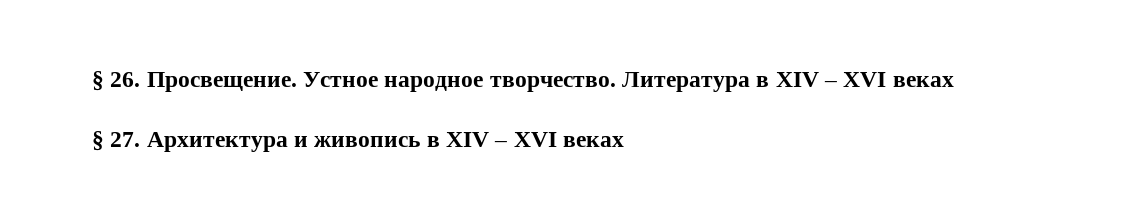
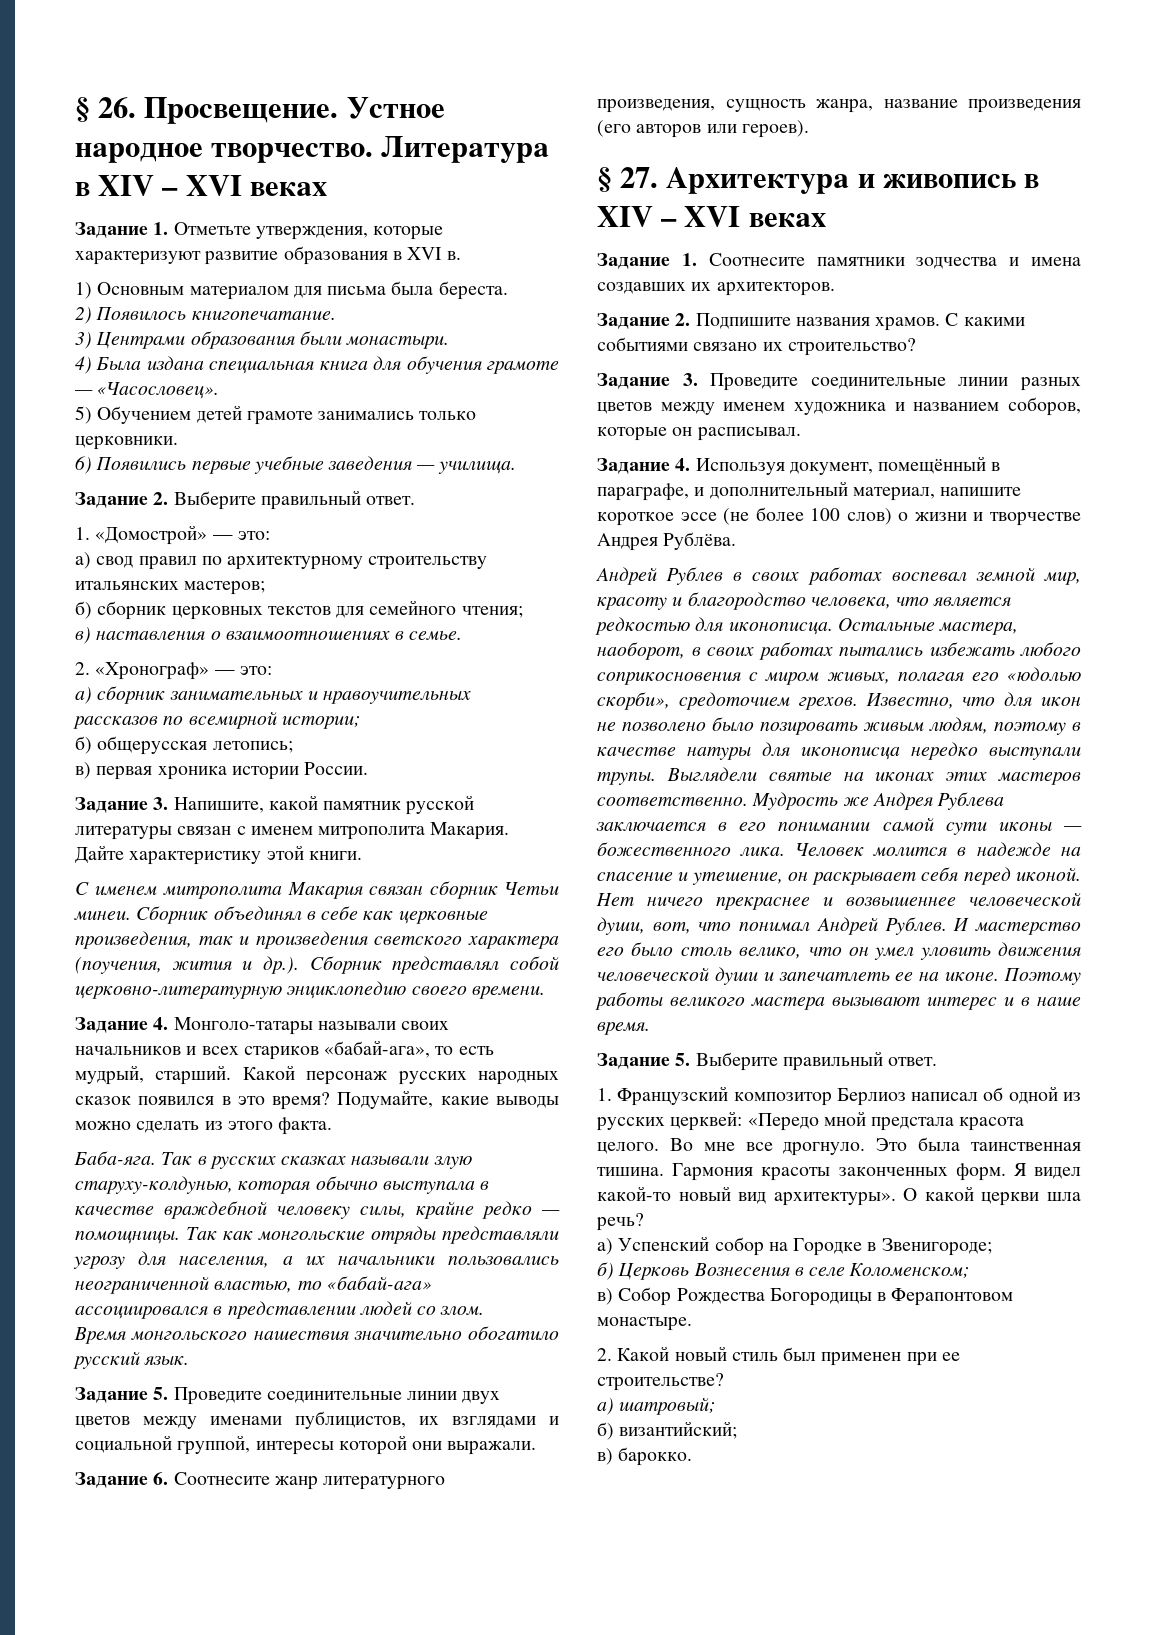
(954, 81) none -> [75,222,444,240] [75,246,462,265] [75,281,508,300] [75,307,336,324] [75,331,450,349] [75,356,559,374] [74,382,220,399] [75,405,477,425] [75,436,178,450] [75,456,516,474] [75,490,416,510] [75,525,270,545] [75,552,488,570] [75,581,266,595] [75,600,523,620] [75,627,463,644] [75,662,272,680] [75,686,472,704] [73,712,361,729] [75,736,293,755] [75,762,369,780] [75,795,475,815] [75,822,510,840] [75,845,362,865] [75,881,559,899] [74,906,488,924] [75,931,559,949] [75,956,559,974] [75,981,545,999] [75,1017,450,1035] [75,1040,494,1060] [75,1065,559,1085] [75,1090,559,1110] [75,1117,333,1135] [74,1151,472,1169] [75,1176,490,1194] [75,1201,560,1219] [75,1226,559,1244] [73,1251,559,1269] [75,1276,432,1294] [75,1301,485,1319] [74,1326,559,1344] [73,1352,190,1369] [75,1387,501,1405] [75,1411,559,1429] [75,1435,537,1455] [75,1472,446,1490] [597,99,1081,113] [597,120,809,138] // Задание 1. Отметьте утверждения, которые характеризуют развитие образования в XVI в. // 1) Основным материалом для письма была береста. // 2) Появилось книгопечатание. // 3) Центрами образования были монастыри. // 4) Была издана специальная книга для обучения грамоте — «Часословец». // 5) Обучением детей грамоте занимались только церковники. // 6) Появились первые учебные заведения — училища. // Задание 2. Выберите правильный ответ. // 1. «Домострой» — это: // а) свод правил по архитектурному строительству итальянских мастеров; // б) сборник церковных текстов для семейного чтения; // в) наставления о взаимоотношениях в семье. // 2. «Хронограф» — это: // а) сборник занимательных и нравоучительных рассказов по всемирной истории; // б) общерусская летопись; // в) первая хроника истории России. // Задание 3. Напишите, какой памятник русской литературы связан с именем митрополита Макария. Дайте характеристику этой книги. // С именем митрополита Макария связан сборник Четьи минеи. Сборник объединял в себе как церковные произведения, так и произведения светского характера (поучения, жития и др.). Сборник представлял собой церковно-литературную энциклопедию своего времени. // Задание 4. Монголо-татары называли своих начальников и всех стариков «бабай-ага», то есть мудрый, старший. Какой персонаж русских народных сказок появился в это время? Подумайте, какие выводы можно сделать из этого факта. // Баба-яга. Так в русских сказках называли злую старуху-колдунью, которая обычно выступала в качестве враждебной человеку силы, крайне редко — помощницы. Так как монгольские отряды представляли угрозу для населения, а их начальники пользовались неограниченной властью, то «бабай-ага» ассоциировался в представлении людей со злом. // Время монгольского нашествия значительно обогатило русский язык. // Задание 5. Проведите соединительные линии двух цветов между именами публицистов, их взглядами и социальной группой, интересы которой они выражали. // Задание 6. Соотнесите жанр литературного произведения, сущность жанра, название произведения (его авторов или героев).
(625, 141) none -> [597,253,1081,269] [597,282,835,296] [597,313,1025,331] [597,337,916,356] [597,373,1081,391] [597,397,1081,416] [597,427,801,441] [597,456,1001,475] [597,481,1022,501] [597,507,1081,526] [597,532,737,551] [596,567,1081,585] [597,592,1012,610] [595,617,1019,635] [597,642,1081,660] [597,667,1081,685] [597,692,1081,710] [597,717,1081,735] [597,742,1081,760] [597,767,1081,785] [597,792,1005,810] [596,818,1082,835] [597,842,1081,856] [597,867,1081,885] [596,893,1081,910] [597,917,1081,935] [597,942,1081,960] [597,967,1081,985] [595,992,1081,1010] [597,1022,650,1035] [597,1051,938,1071] [597,1086,1081,1106] [596,1111,1025,1131] [597,1137,1081,1156] [597,1163,1081,1181] [597,1186,1081,1206] [596,1213,644,1231] [597,1236,992,1256] [597,1262,971,1280] [597,1287,1014,1306] [597,1317,692,1331] [597,1346,960,1366] [597,1373,724,1391] [597,1398,717,1415] [597,1421,738,1440] [597,1447,693,1466] // Задание 1. Соотнесите памятники зодчества и имена создавших их архитекторов. // Задание 2. Подпишите названия храмов. С какими событиями связано их строительство? // Задание 3. Проведите соединительные линии разных цветов между именем художника и названием соборов, которые он расписывал. // Задание 4. Используя документ, помещённый в параграфе, и дополнительный материал, напишите короткое эссе (не более 100 слов) о жизни и творчестве Андрея Рублёва. // Андрей Рублев в своих работах воспевал земной мир, красоту и благородство человека, что является редкостью для иконописца. Остальные мастера, наоборот, в своих работах пытались избежать любого соприкосновения с миром живых, полагая его «юдолью скорби», средоточием грехов. Известно, что для икон не позволено было позировать живым людям, поэтому в качестве натуры для иконописца нередко выступали трупы. Выглядели святые на иконах этих мастеров соответственно. Мудрость же Андрея Рублева заключается в его понимании самой сути иконы — божественного лика. Человек молится в надежде на спасение и утешение, он раскрывает себя перед иконой. Нет ничего прекраснее и возвышеннее человеческой души, вот, что понимал Андрей Рублев. И мастерство его было столь велико, что он умел уловить движения человеческой души и запечатлеть ее на иконе. Поэтому работы великого мастера вызывают интерес и в наше время. // Задание 5. Выберите правильный ответ. // 1. Французский композитор Берлиоз написал об одной из русских церквей: «Передо мной предстала красота целого. Во мне все дрогнуло. Это была таинственная тишина. Гармония красоты законченных форм. Я видел какой-то новый вид архитектуры». О какой церкви шла речь? // а) Успенский собор на Городке в Звенигороде; // б) Церковь Вознесения в селе Коломенском; // в) Собор Рождества Богородицы в Ферапонтовом монастыре. // 2. Какой новый стиль был применен при ее строительстве? // а) шатровый; // б) византийский; // в) барокко.

